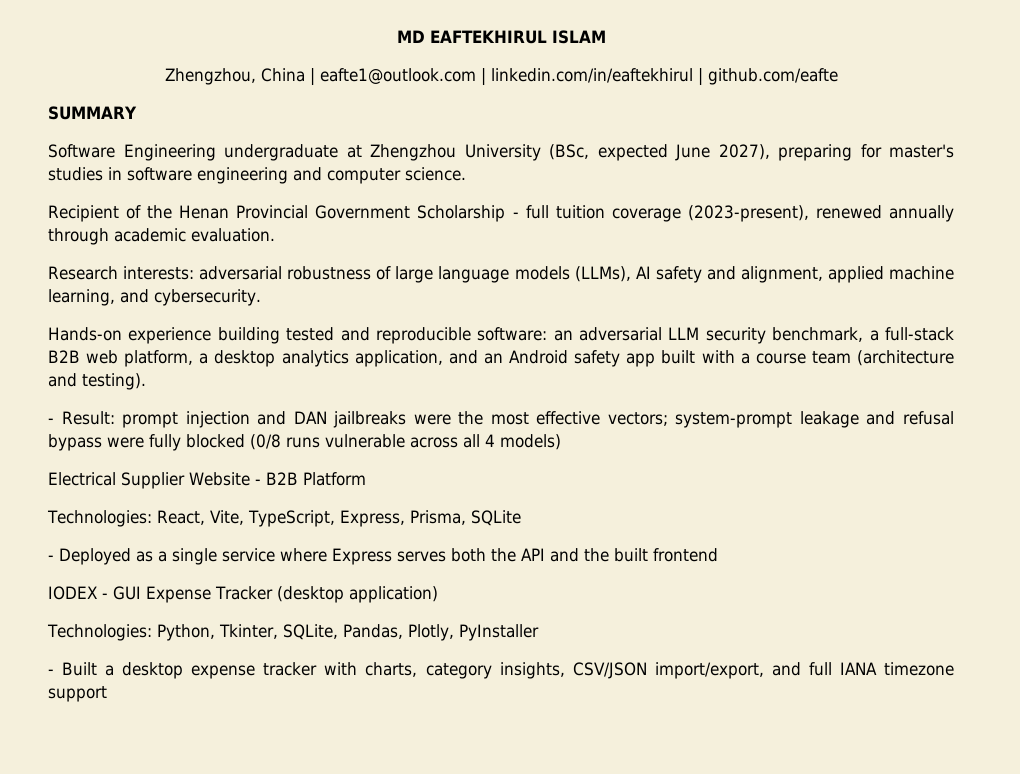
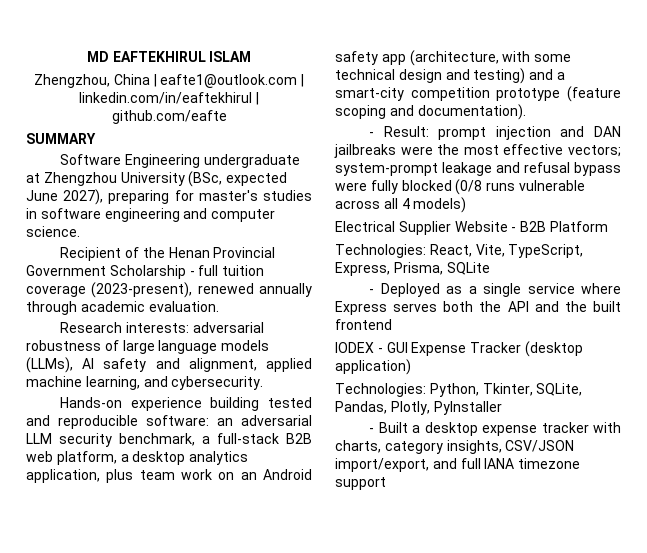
[448,350,955,367] [48,373,146,390] and an Android safety app built with a course team (architecture and testing). -> [106,469,312,483] [335,50,572,66] [335,68,565,84] [335,86,621,102] [335,104,526,120] plus team work on an Android safety app (architecture, with some technical design and testing) and a smart-city competition prototype (feature scoping and documentation).

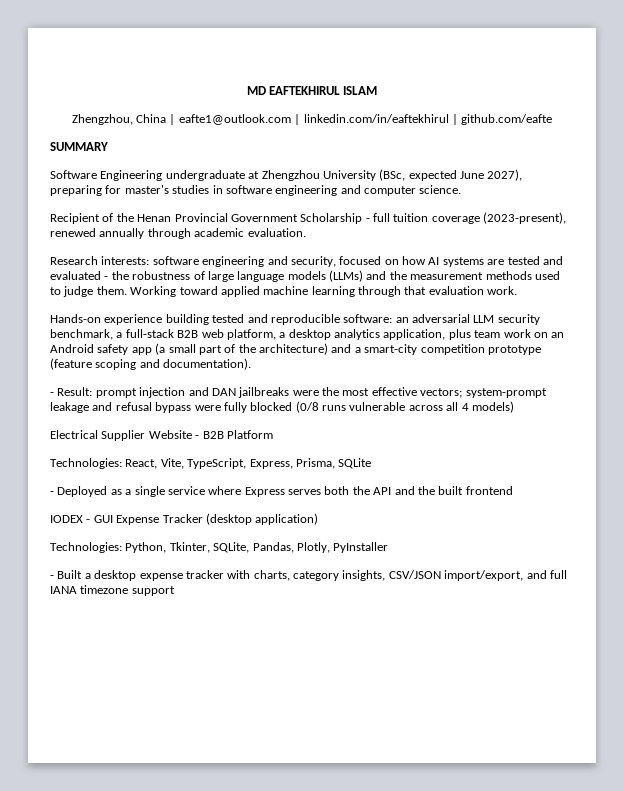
[192,322,264,333] adversarial -> [152,256,563,267] [50,271,129,280] software engineering and security, focused on how AI systems are tested and evaluated - the
[26,357,313,373] [26,376,264,390] (LLMs), AI safety and alignment, applied machine learning, and cybersecurity. -> [329,270,560,282] [50,286,518,297] (LLMs) and the measurement methods used to judge them. Working toward applied machine learning through that evaluation work.
[409,50,572,66] [335,68,526,84] (architecture, with some technical design and testing) -> [155,343,328,355] (a small part of the architecture)

